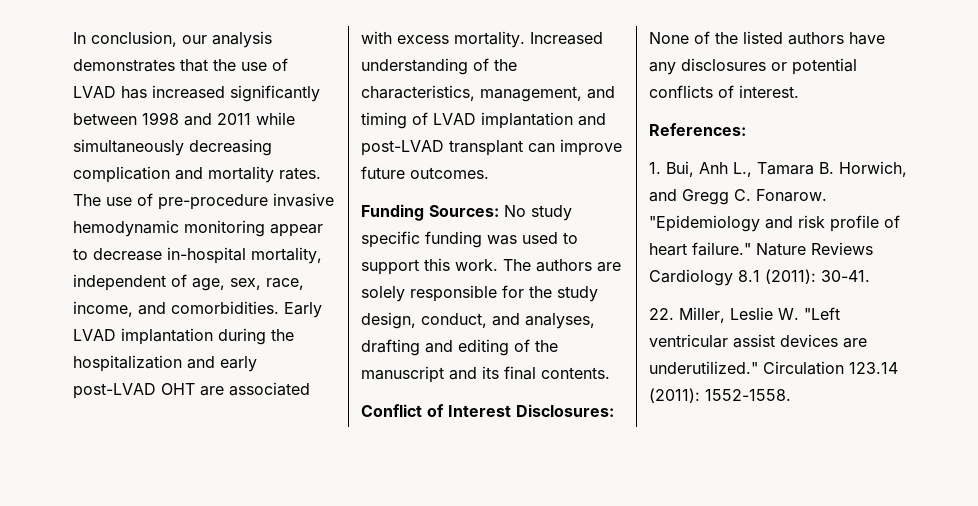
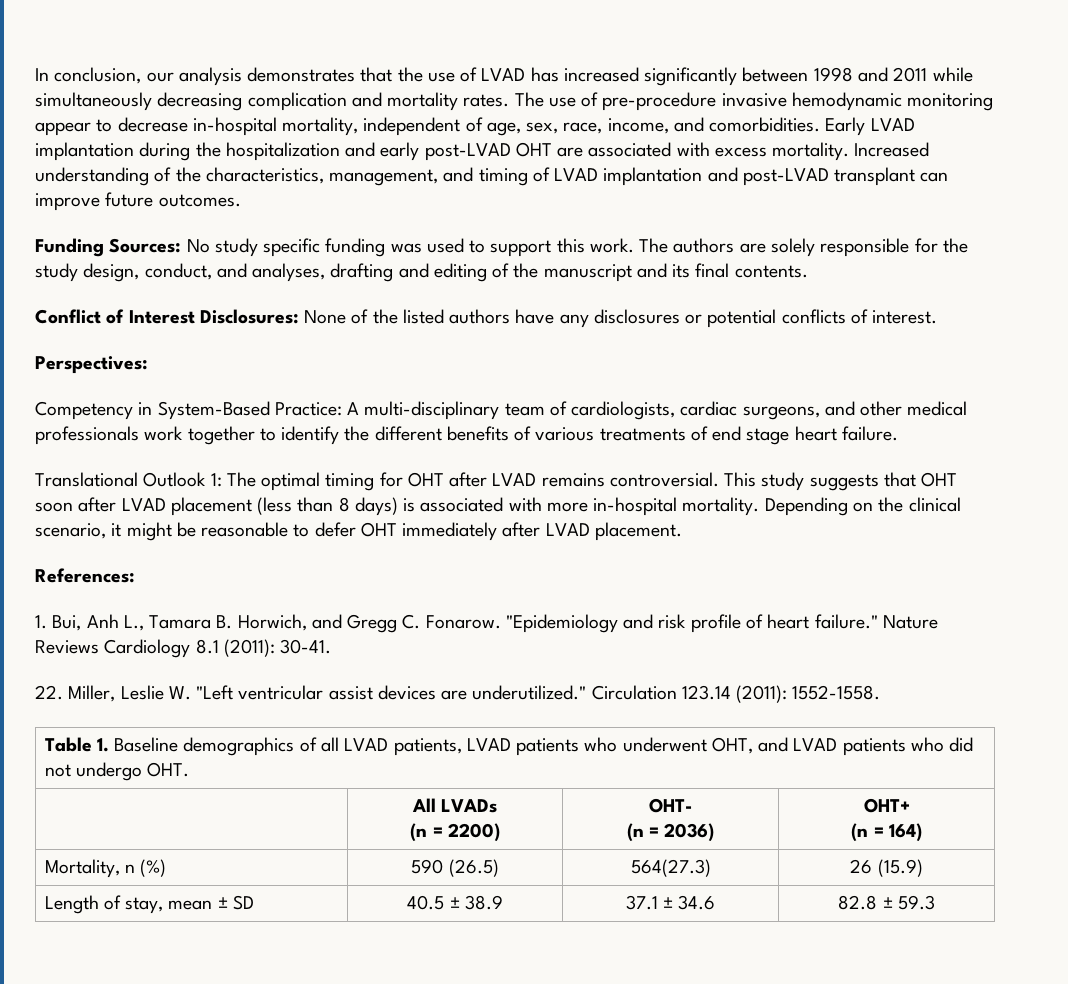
(799, 91) none -> [35,356,148,374] [35,401,968,420] [35,426,898,445] [35,472,958,491] [35,497,961,516] [35,522,682,541] // Perspectives: // Competency in System-Based Practice: A multi-disciplinary team of cardiologists, cardiac surgeons, and other medical professionals work together to identify the different benefits of various treatments of end stage heart failure. // Translational Outlook 1: The optimal timing for OHT after LVAD remains controversial. This study suggests that OHT soon after LVAD placement (less than 8 days) is associated with more in-hospital mortality. Depending on the clinical scenario, it might be reasonable to defer OHT immediately after LVAD placement.
(791, 395) none -> [44,737,974,756] [44,762,190,781] [411,798,498,813] [410,823,500,842] [649,798,692,813] [626,823,715,842] [863,798,910,813] [851,823,922,842] [44,859,167,878] [411,859,499,877] [630,859,711,877] [850,859,923,877] [44,895,255,914] [407,895,503,910] [625,895,716,910] [838,895,935,910] // Table 1. Baseline demographics of all LVAD patients, LVAD patients who underwent OHT, and LVAD patients who did not undergo OHT. // | All LVADs // (n = 2200) | OHT- // (n = 2036) | OHT+ // (n = 164) // Mortality, n (%) | 590 (26.5) | 564(27.3) | 26 (15.9) // Length of stay, mean ± SD | 40.5 ± 38.9 | 37.1 ± 34.6 | 82.8 ± 59.3

